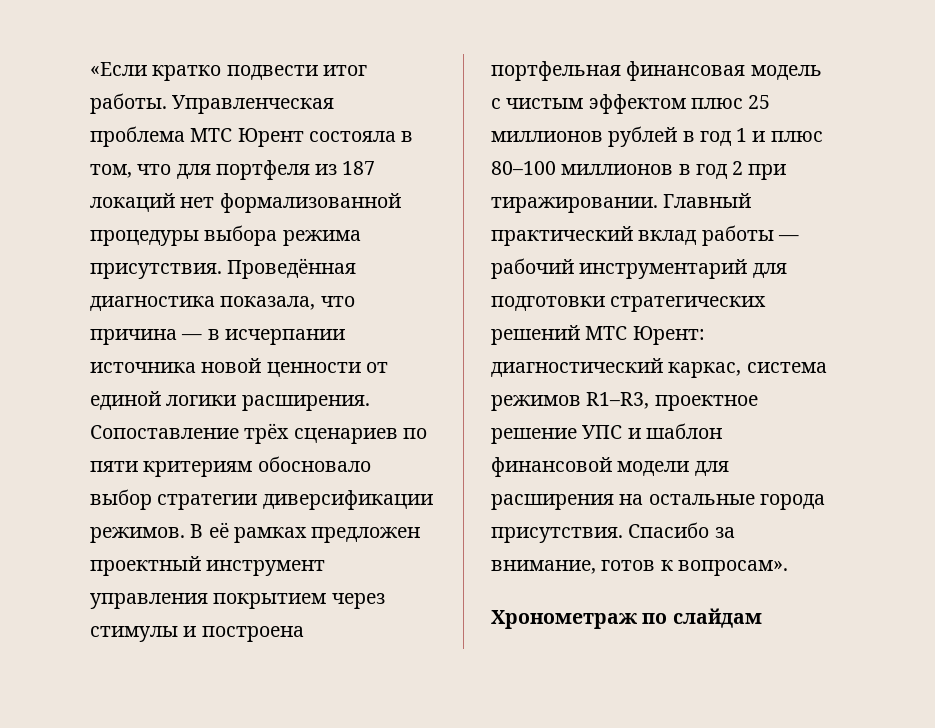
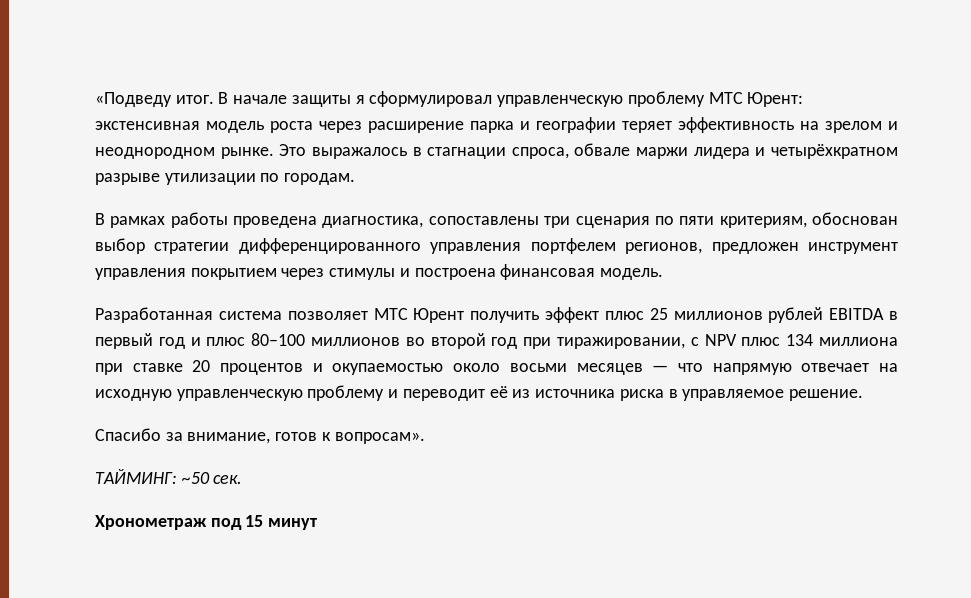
[90,62,367,81] [90,93,335,114] [90,126,414,147] [90,160,376,180] [90,193,401,213] [90,225,361,246] [90,258,357,279] [90,296,355,311] [90,329,345,345] [90,358,388,377] [90,391,370,411] [90,423,427,444] [90,456,371,477] [90,489,433,510] [90,522,421,543] [90,556,201,576] «Если кратко подвести итог работы. Управленческая проблема МТС Юрент состояла в том, что для портфеля из 187 локаций нет формализованной процедуры выбора режима присутствия. Проведённая диагностика показала, что причина — в исчерпании источника новой ценности от единой логики расширения. Сопоставление трёх сценариев по пяти критериям обосновало выбор стратегии диверсификации режимов. В её рамках предложен проектный -> [95,91,804,107] [95,117,898,133] [95,143,898,159] [95,173,356,185] [95,212,899,228] [95,238,799,254] «Подведу итог. В начале защиты я сформулировал управленческую проблему МТС Юрент: экстенсивная модель роста через расширение парка и географии теряет эффективность на зрелом и неоднородном рынке. Это выражалось в стагнации спроса, обвале маржи лидера и четырёхкратном разрыве утилизации по городам. // В рамках работы проведена диагностика, сопоставлены три сценария по пяти критериям, обоснован выбор стратегии дифференцированного управления портфелем регионов, предложен
[491,61,822,81] [491,94,771,114] [491,126,823,147] [491,161,787,180] [491,193,752,213] [491,225,799,246] [491,258,787,279] [491,296,767,312] [491,325,705,345] [491,358,827,378] [491,392,758,411] [491,423,722,444] [491,457,729,477] [491,494,825,510] [491,527,623,543] портфельная финансовая модель с чистым эффектом плюс 25 миллионов рублей в год 1 и плюс 80–100 миллионов в год 2 при тиражировании. Главный практический вклад работы — рабочий инструментарий для подготовки стратегических решений МТС Юрент: диагностический каркас, система режимов R1–R3, проектное решение УПС и шаблон финансовой модели для расширения на остальные города присутствия. -> [500,264,664,280] [95,307,899,323] [95,333,898,349] [95,360,899,375] [95,385,863,401] финансовая модель. // Разработанная система позволяет МТС Юрент получить эффект плюс 25 миллионов рублей EBITDA в первый год и плюс 80–100 миллионов во второй год при тиражировании, с NPV плюс 134 миллиона при ставке 20 процентов и окупаемостью около восьми месяцев — что напрямую отвечает на исходную управленческую проблему и переводит её из источника риска в управляемое решение. //
[491,608,762,629] Хронометраж по слайдам -> [95,469,243,484] [95,515,318,530] ТАЙМИНГ: ~50 сек. // Хронометраж под 15 минут

